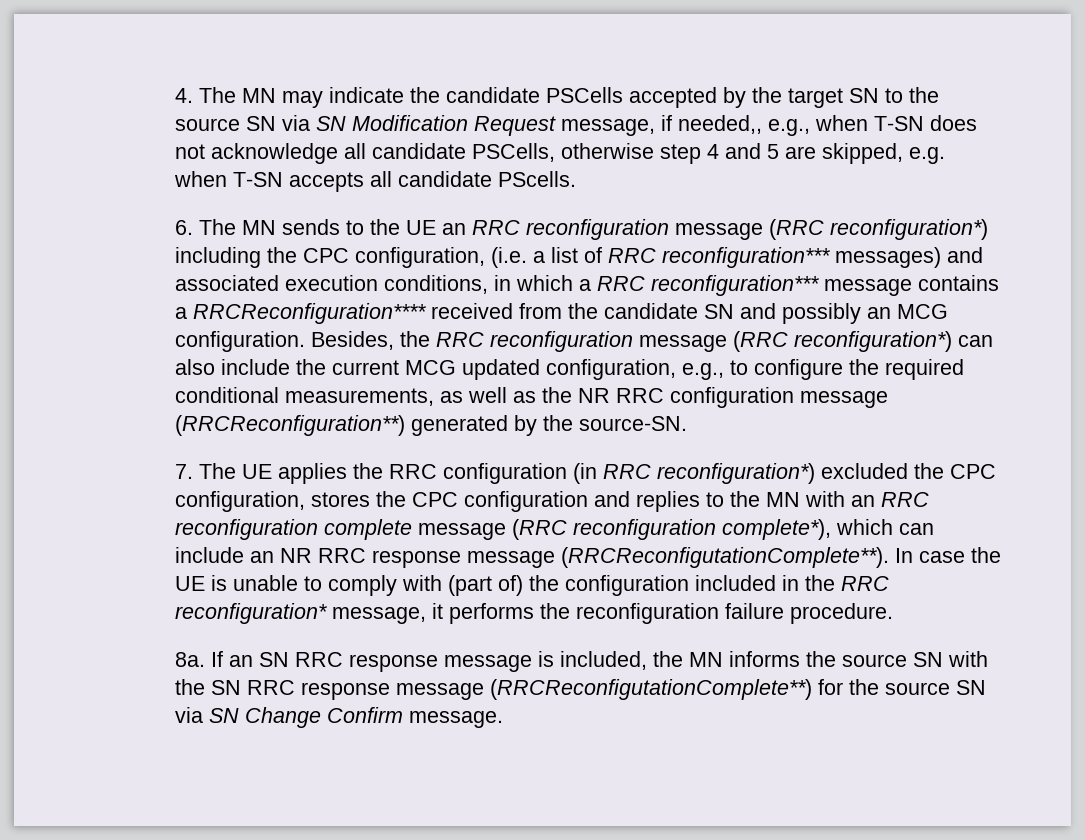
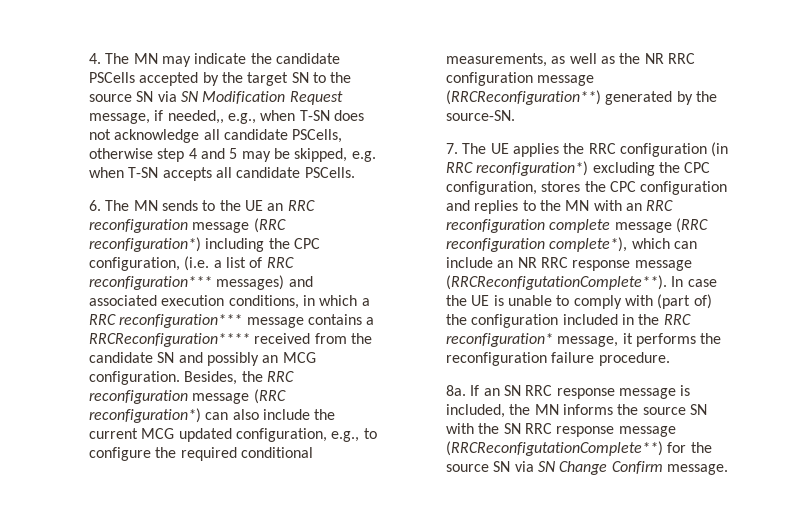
[784,146,816,159] are -> [241,148,291,162] may be
[497,171,576,187] PScells. -> [304,167,355,178] PSCells.
[820,463,908,479] excluded -> [592,162,655,176] excluding

